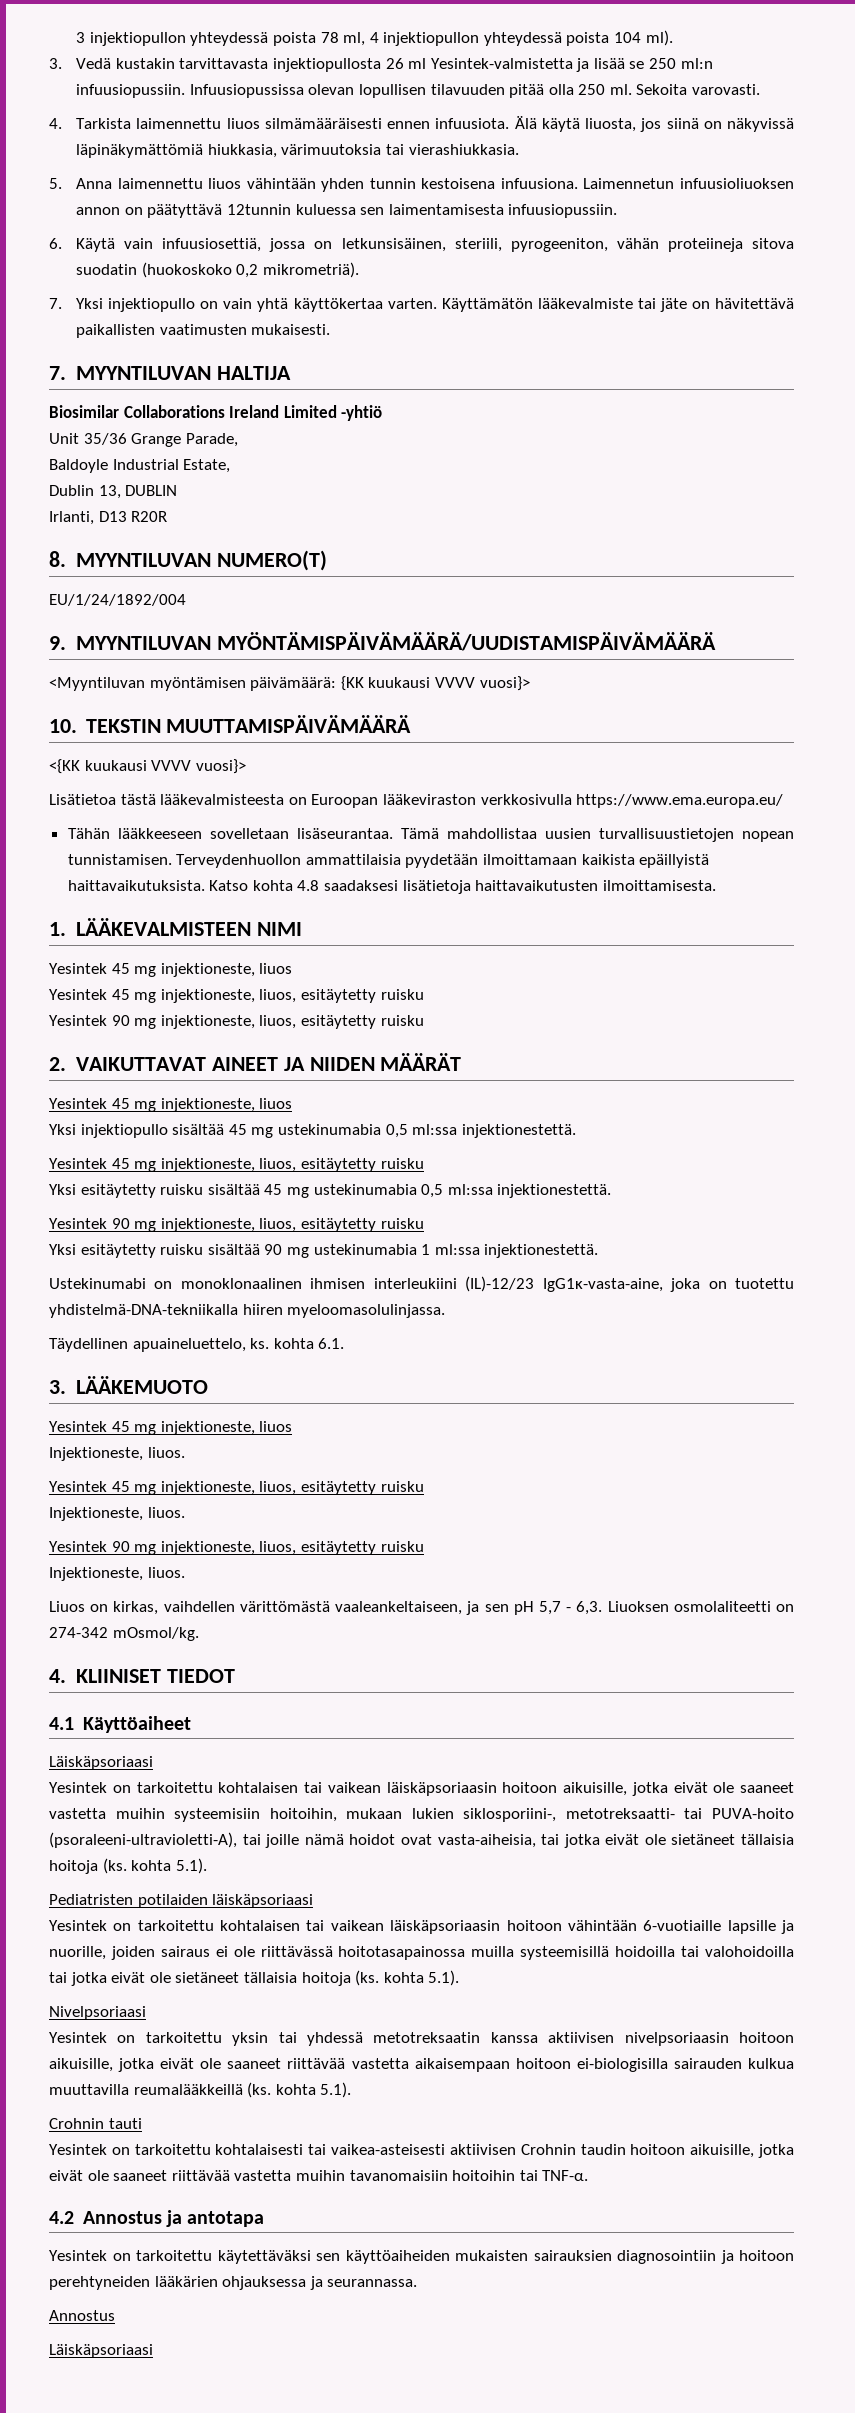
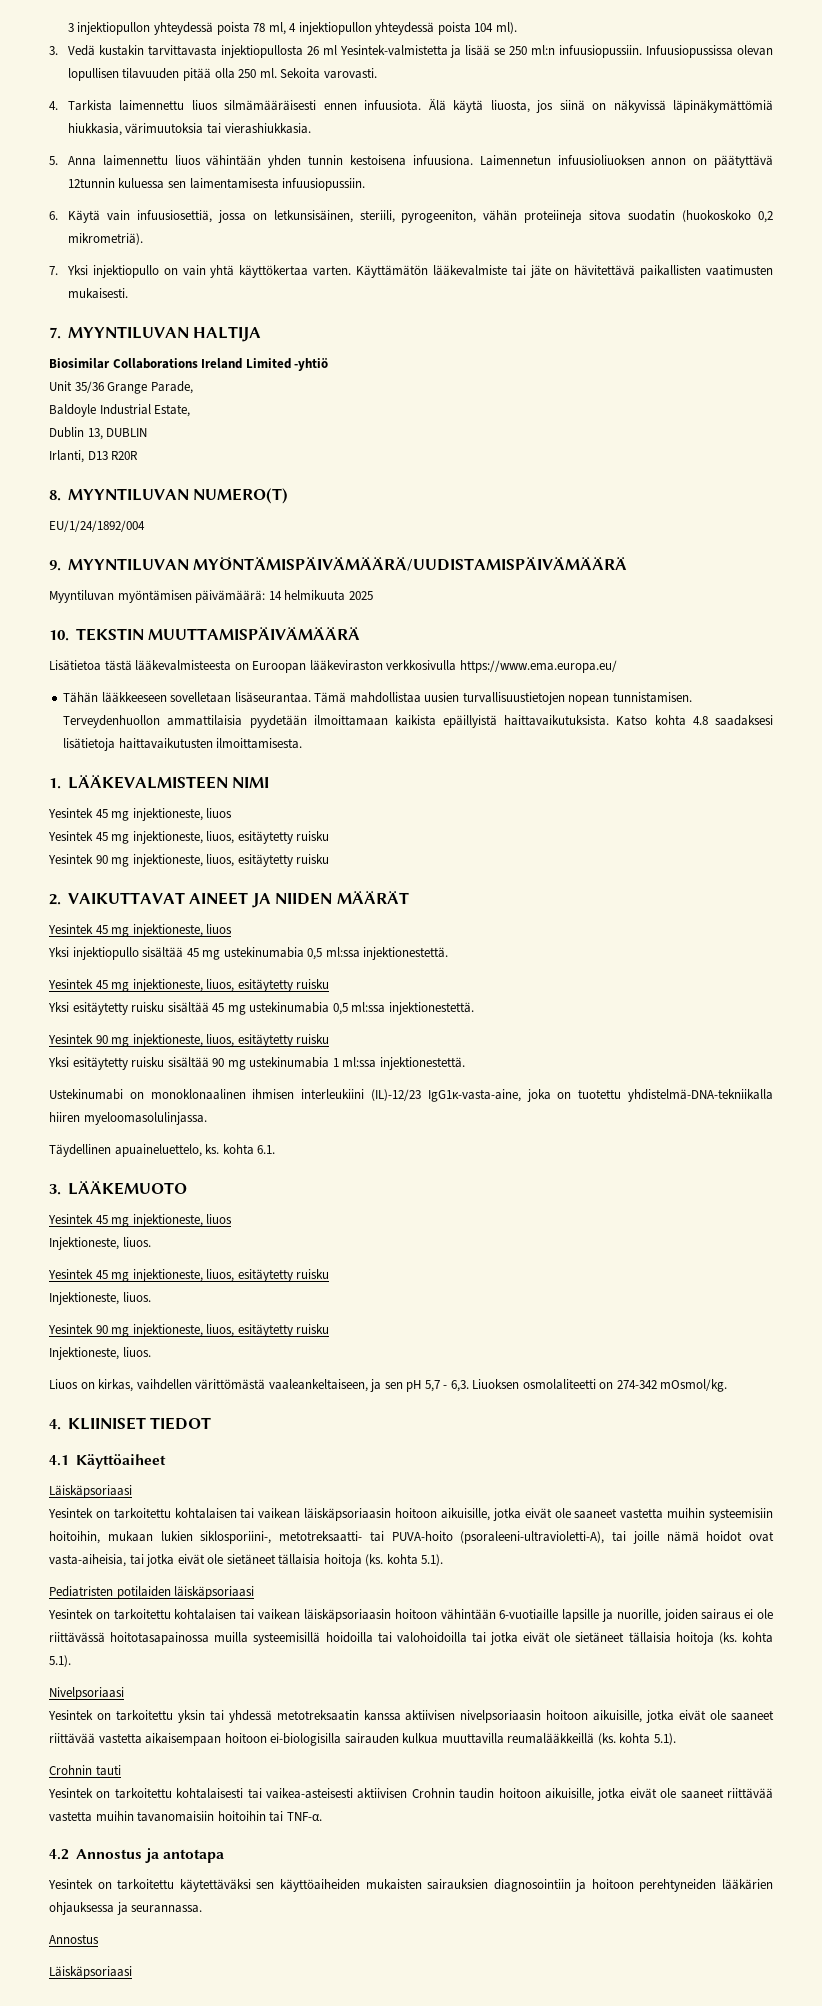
[49,677,145,691] <Myyntiluvan -> [49,590,114,603] Myyntiluvan
[340,676,530,691] {KK kuukausi VVVV vuosi}> -> [268,590,373,601] 14 helmikuuta 2025
[49,759,246,774] // <{KK kuukausi VVVV vuosi}> -> (360, 633) none

